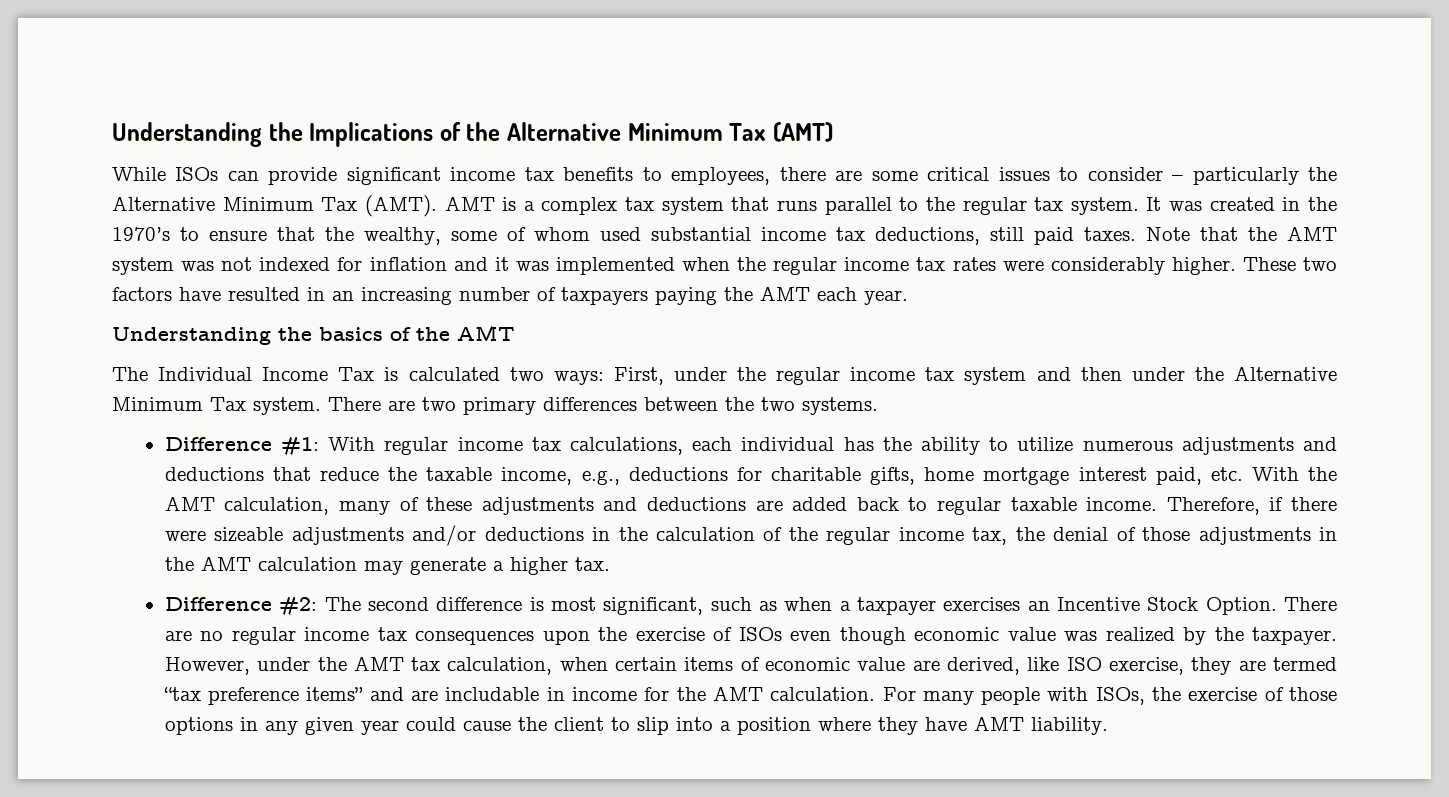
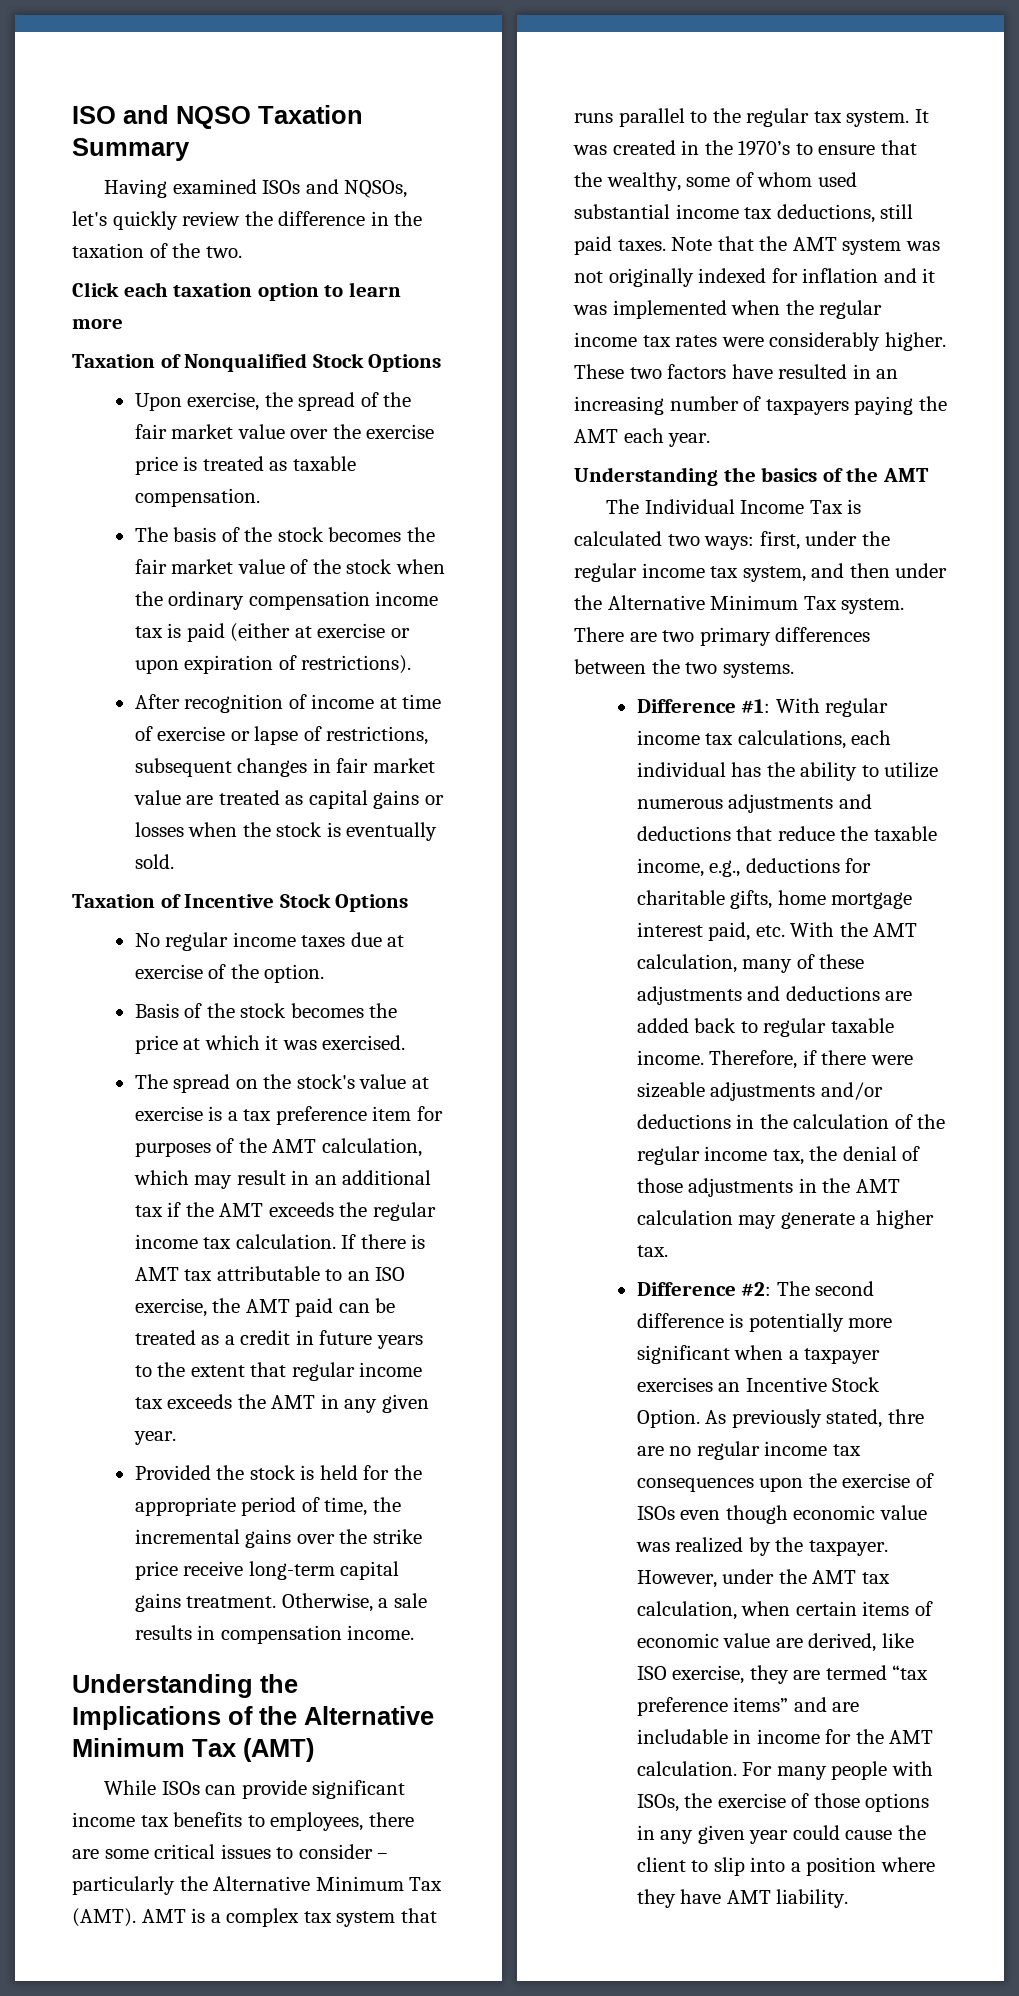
(112, 134) none -> [72,105,363,129] [72,138,190,161] [103,179,408,198] [72,211,423,230] [72,243,242,258] [72,282,401,301] [72,318,123,329] [72,353,442,372] [134,392,412,411] [134,424,435,439] [134,456,356,475] [134,488,260,507] [134,527,435,542] [134,559,445,574] [134,591,439,610] [134,623,410,642] [134,655,412,674] [134,694,442,713] [134,726,429,745] [134,758,435,777] [133,790,444,809] [134,822,438,841] [134,854,174,869] [72,893,409,912] [134,932,405,951] [134,964,325,983] [134,1003,398,1018] [134,1035,406,1054] [134,1074,429,1093] [134,1106,443,1125] [134,1138,422,1157] [133,1170,432,1189] [134,1202,436,1221] [134,1234,426,1249] [134,1266,406,1281] [134,1298,396,1317] [134,1330,423,1349] [134,1362,423,1381] [134,1394,429,1413] [133,1431,176,1445] [134,1465,422,1480] [134,1497,401,1516] [134,1529,422,1548] [134,1561,400,1580] [134,1593,427,1612] [134,1625,415,1644] ISO and NQSO Taxation Summary // Having examined ISOs and NQSOs, let's quickly review the difference in the taxation of the two. // Click each taxation option to learn more // Taxation of Nonqualified Stock Options // Upon exercise, the spread of the fair market value over the exercise price is treated as taxable compensation. // The basis of the stock becomes the fair market value of the stock when the ordinary compensation income tax is paid (either at exercise or upon expiration of restrictions). // After recognition of income at time of exercise or lapse of restrictions, subsequent changes in fair market value are treated as capital gains or losses when the stock is eventually sold. // Taxation of Incentive Stock Options // No regular income taxes due at exercise of the option. // Basis of the stock becomes the price at which it was exercised. // The spread on the stock's value at exercise is a tax preference item for purposes of the AMT calculation, which may result in an additional tax if the AMT exceeds the regular income tax calculation. If there is AMT tax attributable to an ISO exercise, the AMT paid can be treated as a credit in future years to the extent that regular income tax exceeds the AMT in any given year. // Provided the stock is held for the appropriate period of time, the incremental gains over the strike price receive long-term capital gains treatment. Otherwise, a sale results in compensation income. //
(253, 264) none -> [608,268,694,287] originally
[613,367,664,385] First, -> [759,531,800,550] first,
[964,367,1027,385] system -> [742,566,806,582] system,
[550,597,777,615] most significant, such as -> [748,1313,893,1332] [636,1345,730,1364] potentially more significant
[1283,597,1337,611] There -> [705,1409,924,1428] As previously stated, thre

